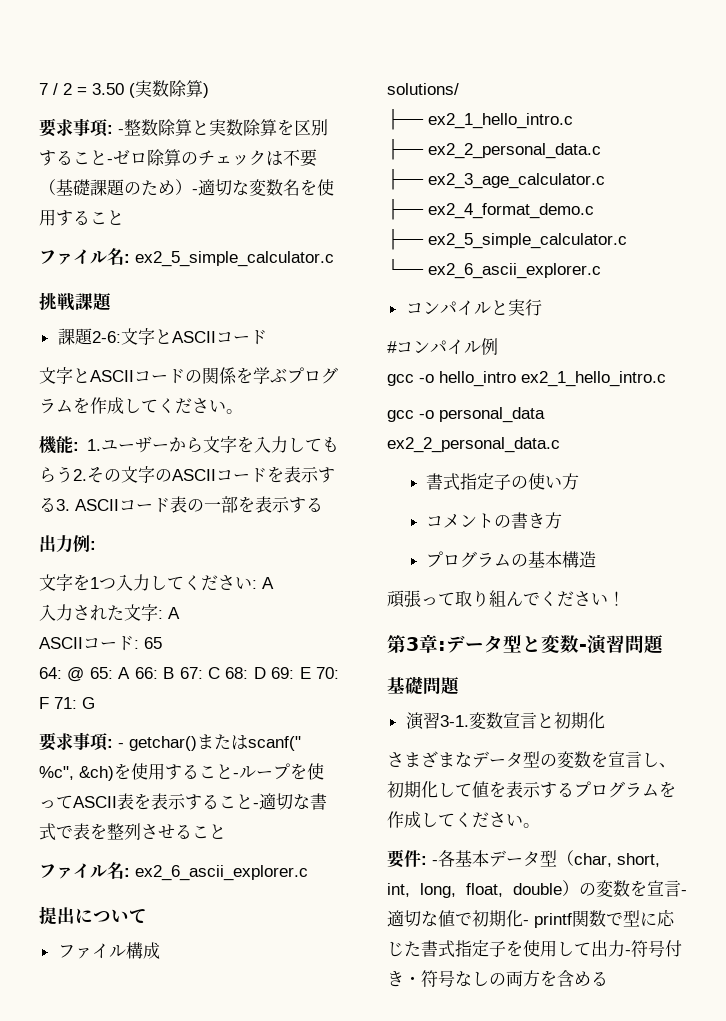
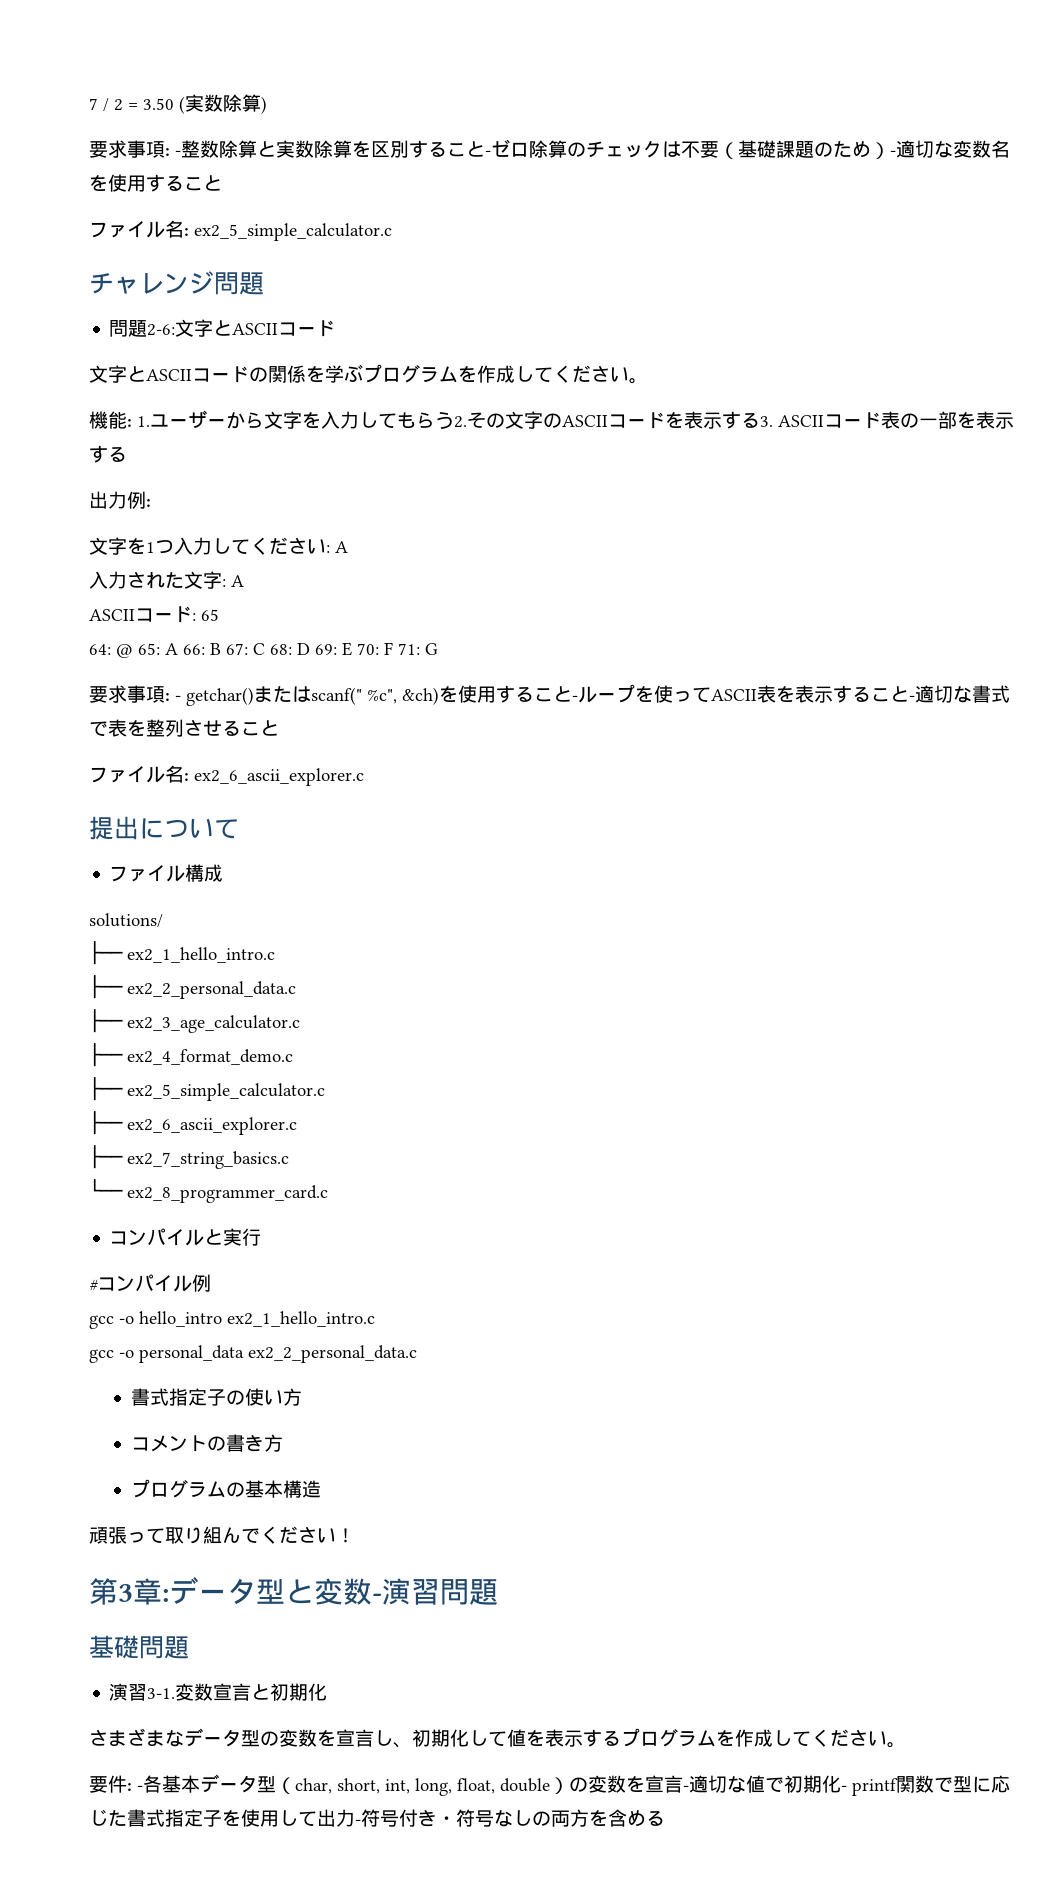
[39,292,113,311] [57,328,75,345] 挑戦課題 // 課 -> [89,271,264,295] [109,320,129,337] チャレンジ問題 // 問
(627, 241) none -> [89,1111,297,1135] [89,1145,289,1169] // ├── ex2_6_ascii_explorer.c // ├── ex2_7_string_basics.c
[428,263,601,279] ex2_6_ascii_explorer.c -> [127,1185,328,1203] ex2_8_programmer_card.c

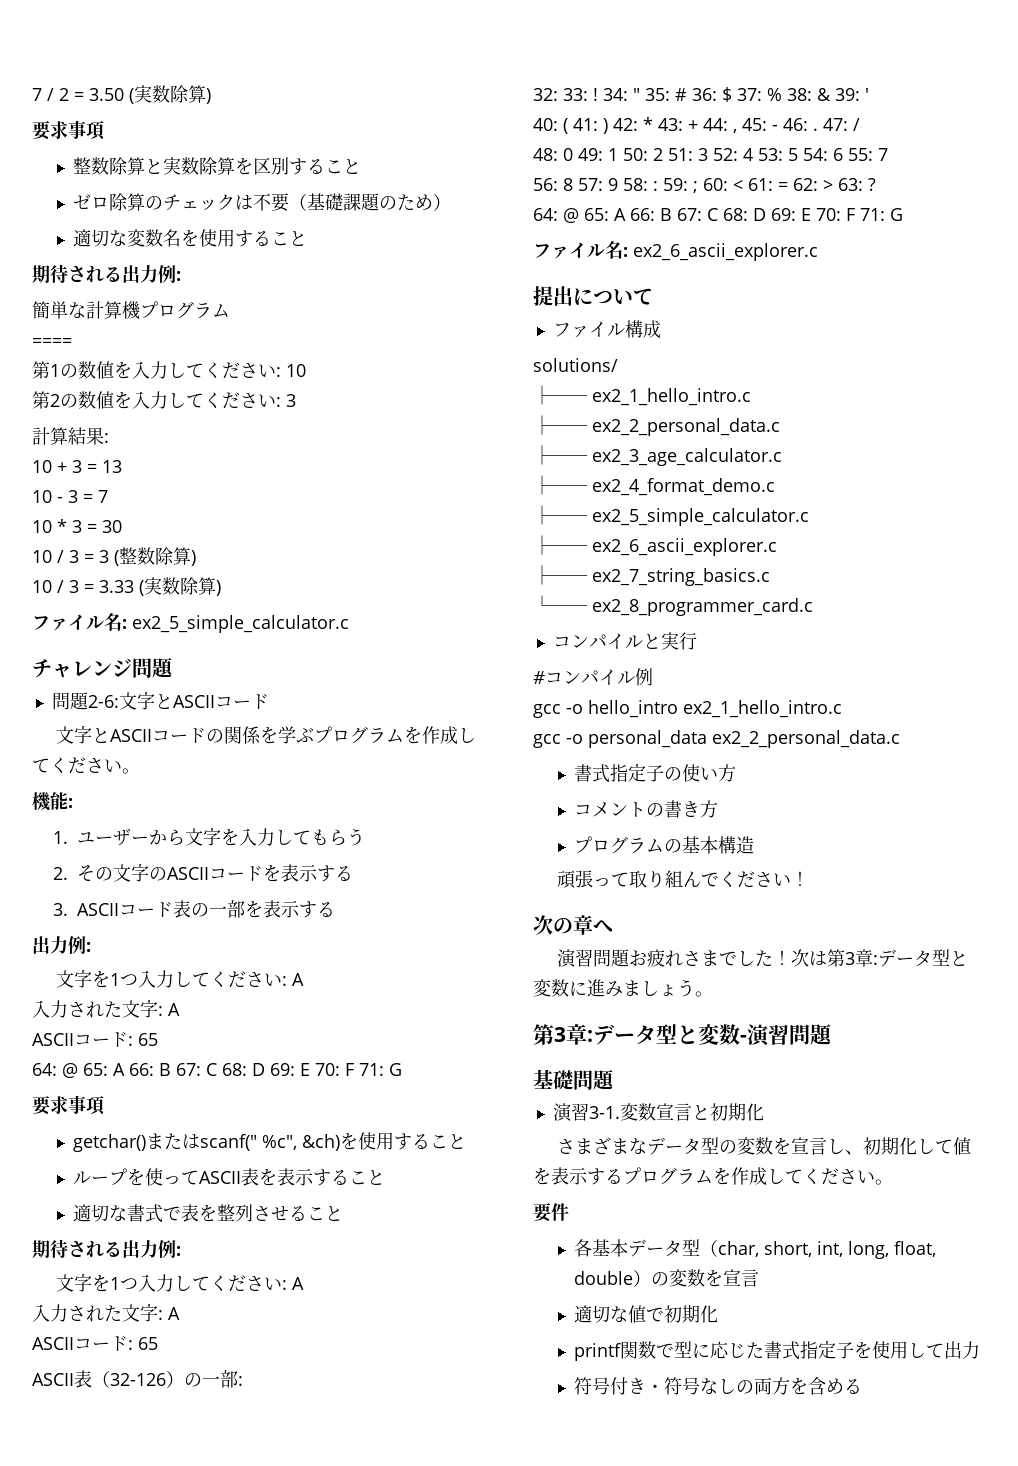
[165,148,181,156] : - -> (105, 130) //
[485,150,491,156] - -> (362, 166) //
[890,150,896,156] - -> (452, 202) //
(222, 183) none -> [32,264,181,283] [32,301,230,320] [32,338,72,347] [32,361,306,379] [32,391,296,409] [32,427,109,445] [32,460,122,473] [32,490,108,503] [32,519,122,533] [32,547,196,566] [32,577,221,596] // 期待される出力例: // 簡単な計算機プログラム // ==== // 第1の数値を入力してください: 10 // 第2の数値を入力してください: 3 // 計算結果: // 10 + 3 = 13 // 10 - 3 = 7 // 10 * 3 = 30 // 10 / 3 = 3 (整数除算) // 10 / 3 = 3.33 (実数除算)
(132, 423) none -> (73, 803) //
(454, 420) none -> (366, 837) //
(760, 420) none -> (354, 873) //
[165,693,181,701] : - -> (105, 1105) //
[572,695,578,701] - -> (467, 1141) //
[909,695,915,701] - -> (386, 1177) //
(279, 728) none -> [32,1239,181,1258] [56,1273,305,1292] [32,1303,180,1322] [32,1336,158,1352] [32,1370,243,1388] [533,87,869,102] [533,117,860,134] [533,148,888,161] [533,178,876,193] [533,208,903,223] // 期待される出力例: // 文字を1つ入力してください: A // 入力された文字: A // ASCIIコード: 65 // ASCII表（32-126）の一部: // 32: 33: ! 34: " 35: # 36: $ 37: % 38: & 39: ' // 40: ( 41: ) 42: * 43: + 44: , 45: - 46: . 47: / // 48: 0 49: 1 50: 2 51: 3 52: 4 53: 5 54: 6 55: 7 // 56: 8 57: 9 58: : 59: ; 60: < 61: = 62: > 63: ? // 64: @ 65: A 66: B 67: C 68: D 69: E 70: F 71: G
(355, 1535) none -> [533,915,613,935] [557,949,969,968] [533,979,713,997] // 次の章へ // 演習問題お疲れさまでした！次は第3章:データ型と変数に進みましょう。
[127,1783,143,1791] : - -> (569, 1212) //
[683,1785,689,1791] - -> (760, 1278) //
[841,1785,847,1791] - -> (719, 1314) //
[355,1819,361,1825] - -> (981, 1350) //

